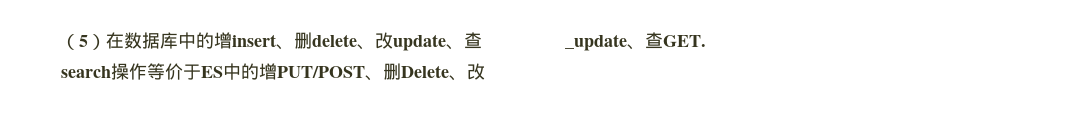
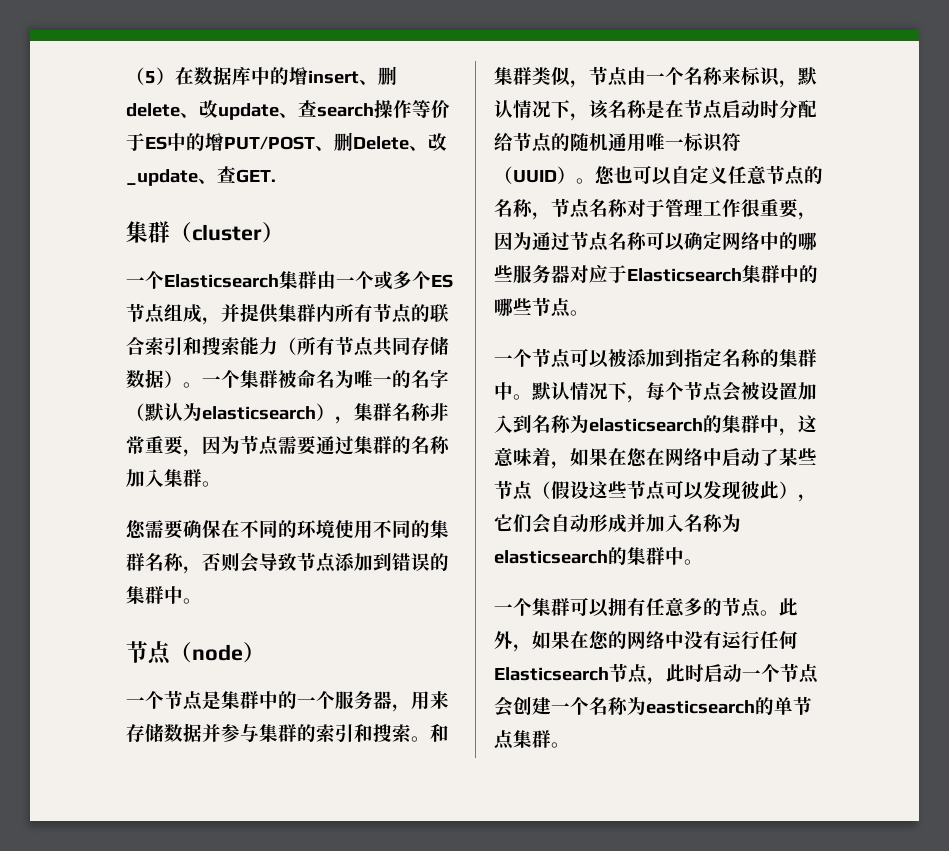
(706, 41) none -> [126,221,284,243] [126,271,453,290] [126,303,449,325] [126,336,449,357] [126,369,449,388] [126,403,449,424] [126,435,450,457] [126,469,221,487] [126,520,449,539] [126,552,449,574] [126,586,202,604] [126,641,265,665] [126,690,449,712] [126,723,449,743] [494,66,817,88] [494,99,817,121] [494,132,741,153] [494,165,823,186] [494,198,817,220] [494,231,817,252] [494,265,818,284] [494,297,589,318] [494,348,817,369] [494,381,817,403] [494,415,817,436] [494,447,817,469] [494,480,817,502] [494,513,741,534] [494,547,703,565] [494,597,798,618] [494,631,798,652] [494,663,819,685] [494,696,812,717] [494,730,570,750] // 集群（cluster） // 一个Elasticsearch集群由一个或多个ES节点组成，并提供集群内所有节点的联合索引和搜索能力（所有节点共同存储数据）。一个集群被命名为唯一的名字（默认为elasticsearch），集群名称非常重要，因为节点需要通过集群的名称加入集群。 // 您需要确保在不同的环境使用不同的集群名称，否则会导致节点添加到错误的集群中。 // 节点（node） // 一个节点是集群中的一个服务器，用来存储数据并参与集群的索引和搜索。和集群类似，节点由一个名称来标识，默认情况下，该名称是在节点启动时分配给节点的随机通用唯一标识符（UUID）。您也可以自定义任意节点的名称，节点名称对于管理工作很重要，因为通过节点名称可以确定网络中的哪些服务器对应于Elasticsearch集群中的哪些节点。 // 一个节点可以被添加到指定名称的集群中。默认情况下，每个节点会被设置加入到名称为elasticsearch的集群中，这意味着，如果在您在网络中启动了某些节点（假设这些节点可以发现彼此），它们会自动形成并加入名称为elasticsearch的集群中。 // 一个集群可以拥有任意多的节点。此外，如果在您的网络中没有运行任何Elasticsearch节点，此时启动一个节点会创建一个名称为easticsearch的单节点集群。

